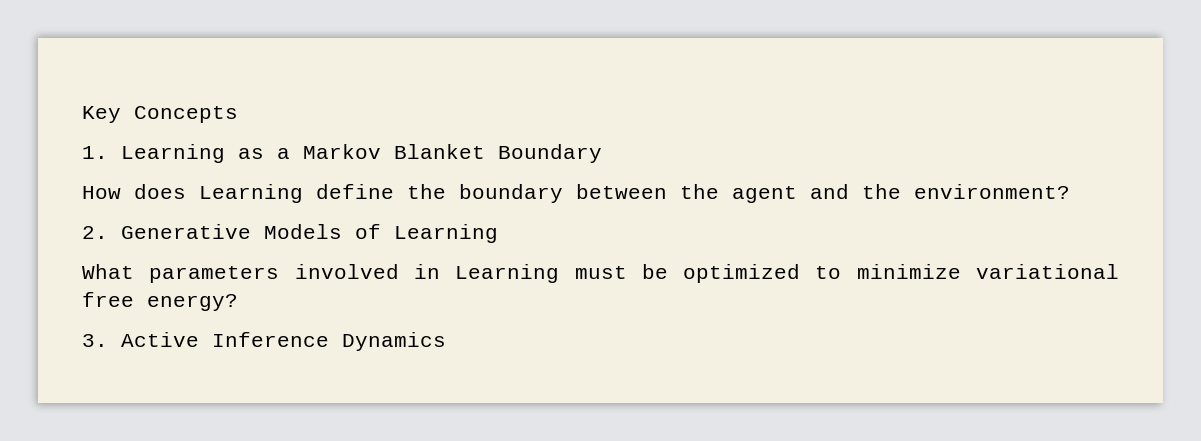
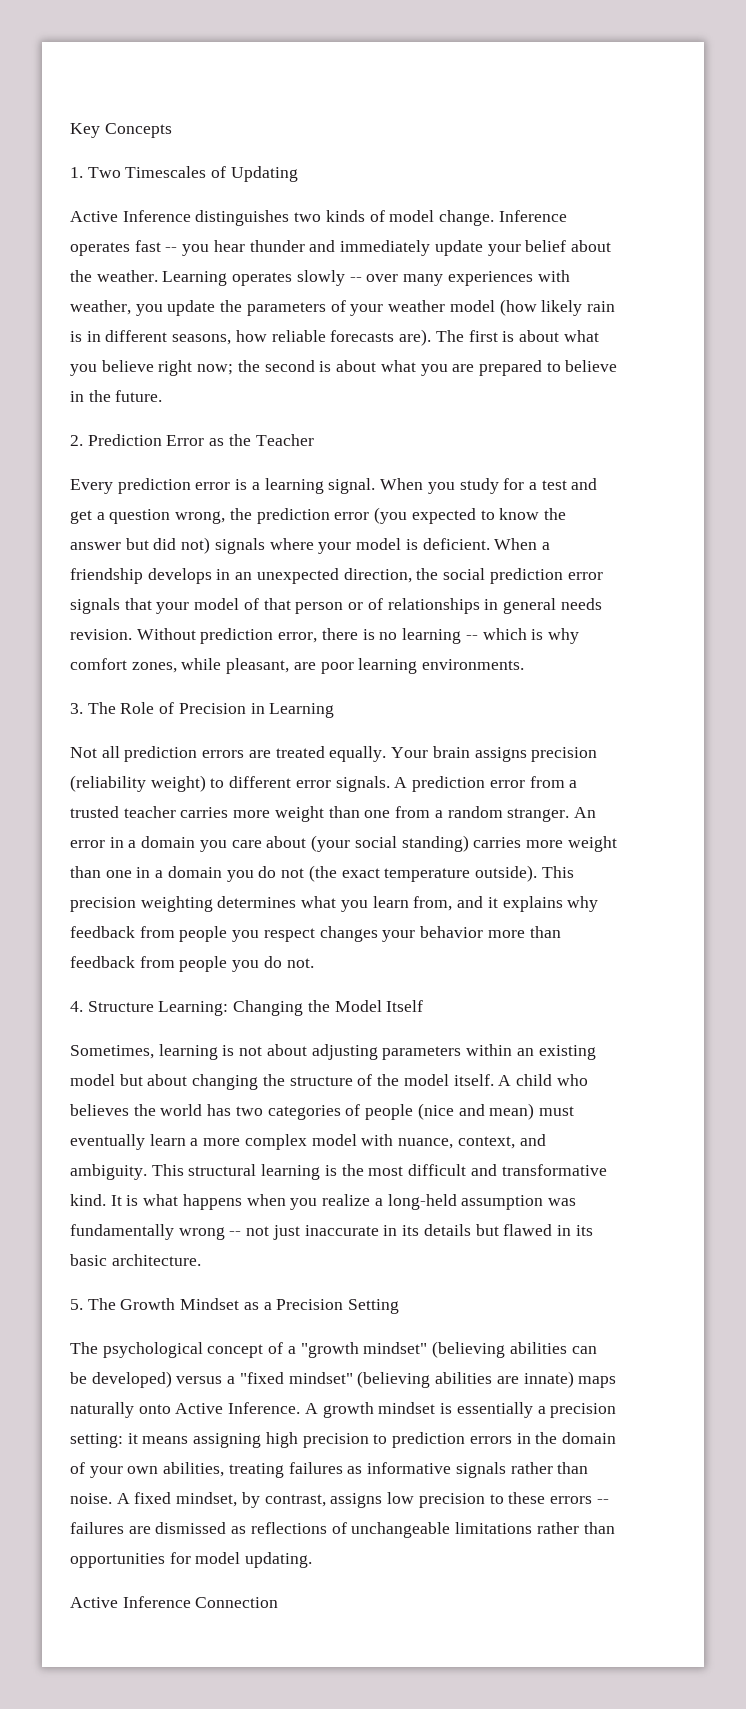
[121,144,602,163] [82,184,1070,203] [82,224,498,243] [82,264,1119,283] [82,292,238,311] [82,332,446,351] Learning as a Markov Blanket Boundary // How does Learning define the boundary between the agent and the environment? // 2. Generative Models of Learning // What parameters involved in Learning must be optimized to minimize variational free energy? // 3. Active Inference Dynamics -> [87,166,298,182] [70,210,567,226] [70,240,611,256] [70,270,570,286] [70,299,615,316] [70,329,599,346] [70,360,618,376] [70,390,163,402] [70,434,314,446] [70,478,598,494] [70,507,566,524] [70,537,550,554] [70,568,603,584] [70,598,602,614] [70,628,579,644] [70,658,525,674] [70,702,335,718] [70,746,598,762] [70,775,578,792] [70,806,596,822] [70,835,617,852] [70,865,574,882] [70,896,599,912] [70,926,561,942] [70,956,314,972] [70,1000,424,1016] [70,1044,596,1060] [70,1074,588,1090] [70,1103,574,1120] [70,1134,546,1150] [70,1164,607,1180] [70,1194,576,1210] [70,1224,593,1240] [70,1254,201,1266] [70,1298,400,1314] [70,1341,597,1358] [70,1371,617,1388] [70,1402,617,1418] [70,1432,616,1448] [70,1462,589,1478] [70,1492,609,1508] [70,1522,615,1538] [70,1552,313,1568] [70,1596,279,1608] Two Timescales of Updating // Active Inference distinguishes two kinds of model change. Inference operates fast -- you hear thunder and immediately update your belief about the weather. Learning operates slowly -- over many experiences with weather, you update the parameters of your weather model (how likely rain is in different seasons, how reliable forecasts are). The first is about what you believe right now; the second is about what you are prepared to believe in the future. // 2. Prediction Error as the Teacher // Every prediction error is a learning signal. When you study for a test and get a question wrong, the prediction error (you expected to know the answer but did not) signals where your model is deficient. When a friendship develops in an unexpected direction, the social prediction error signals that your model of that person or of relationships in general needs revision. Without prediction error, there is no learning -- which is why comfort zones, while pleasant, are poor learning environments. // 3. The Role of Precision in Learning // Not all prediction errors are treated equally. Your brain assigns precision (reliability weight) to different error signals. A prediction error from a trusted teacher carries more weight than one from a random stranger. An error in a domain you care about (your social standing) carries more weight than one in a domain you do not (the exact temperature outside). This precision weighting determines what you learn from, and it explains why feedback from people you respect changes your behavior more than feedback from people you do not. // 4. Structure Learning: Changing the Model Itself // Sometimes, learning is not about adjusting parameters within an existing model but about changing the structure of the model itself. A child who believes the world has two categories of people (nice and mean) must eventually learn a more complex model with nuance, context, and ambiguity. This structural learning is the most difficult and transformative kind. It is what happens when you realize a long-held assumption was fundamentally wrong -- not just inaccurate in its details but flawed in its basic architecture. // 5. The Growth Mindset as a Precision Setting // The psychological concept of a "growth mindset" (believing abilities can be developed) versus a "fixed mindset" (believing abilities are innate) maps naturally onto Active Inference. A growth mindset is essentially a precision setting: it means assigning high precision to prediction errors in the domain of your own abilities, treating failures as informative signals rather than noise. A fixed mindset, by contrast, assigns low precision to these errors -- failures are dismissed as reflections of unchangeable limitations rather than opportunities for model updating. // Active Inference Connection

